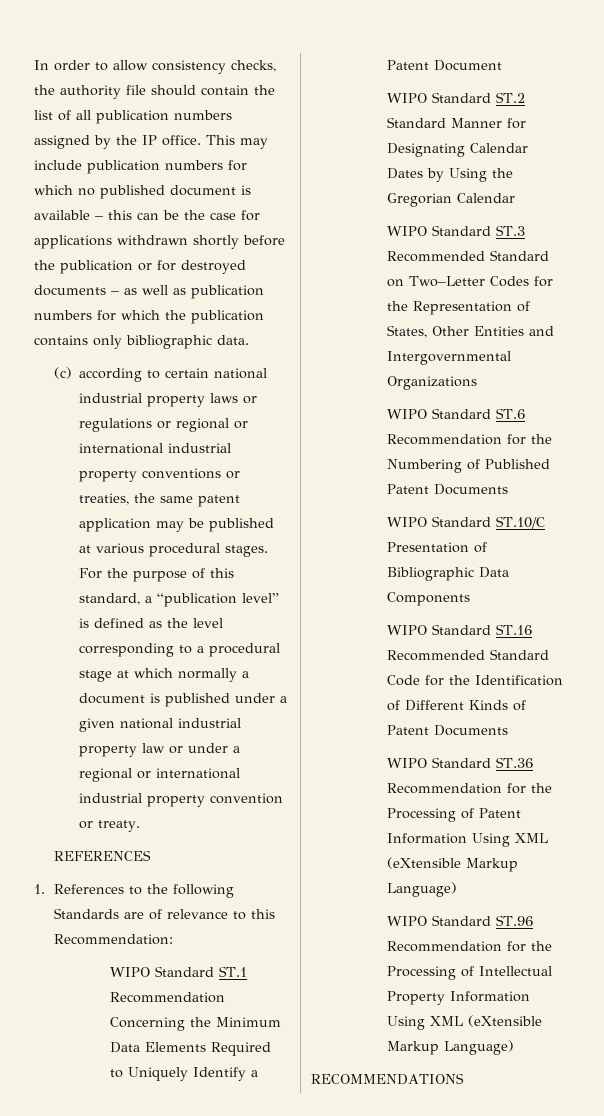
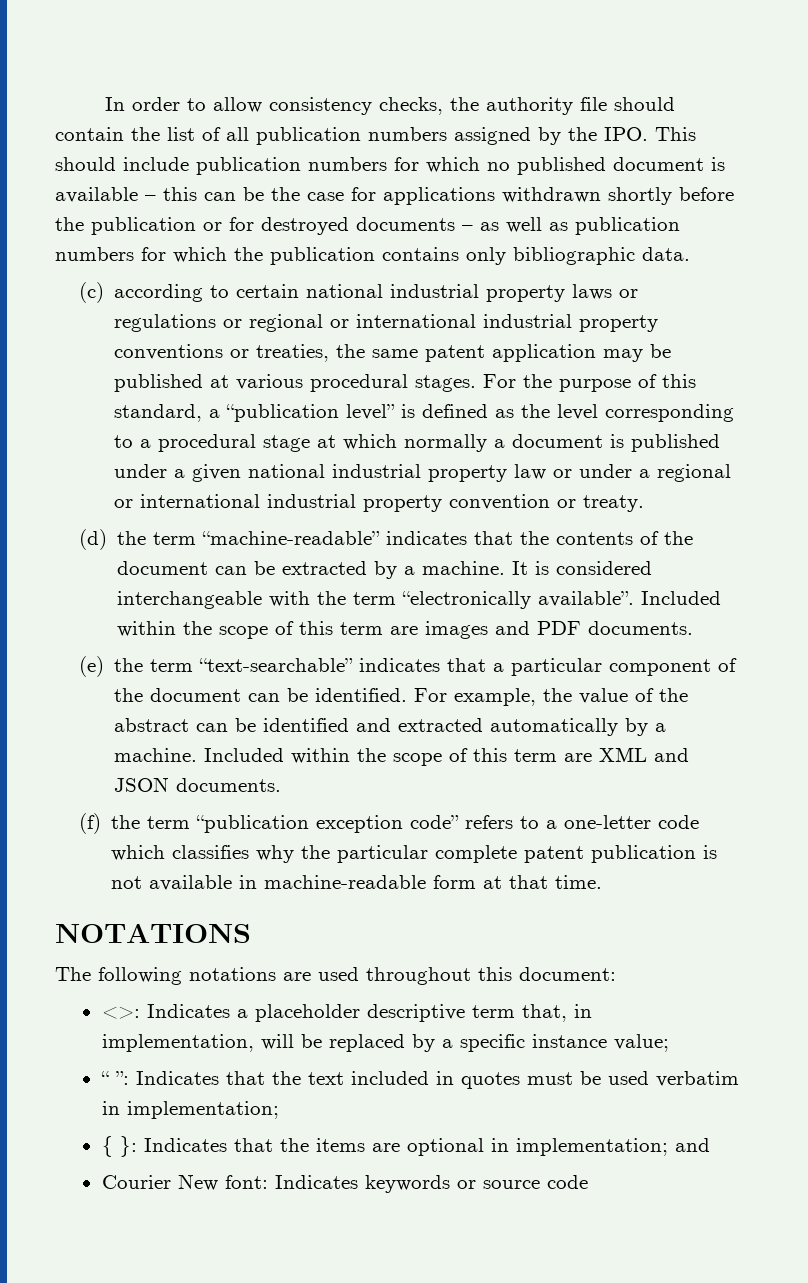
[142,135,268,149] IP office. This may -> [604,127,696,141] [55,157,116,171] IPO. This should
[53,850,151,861] [34,884,234,898] [53,908,275,920] [53,934,173,945] [110,966,248,977] [110,992,226,1003] [110,1017,282,1031] [110,1042,272,1056] [110,1067,259,1081] [387,60,503,71] [387,92,526,103] [387,117,527,129] [387,143,529,157] [387,168,514,182] [387,193,516,207] [387,225,526,236] [387,250,550,262] [387,276,554,287] [387,301,531,315] [387,325,555,338] [387,351,512,365] [387,376,478,390] [387,408,526,419] [387,434,553,445] [387,459,551,473] [387,484,509,495] [387,516,546,529] [387,542,488,553] [387,567,510,581] [387,592,471,606] [387,624,533,635] [387,649,550,661] [387,675,564,686] [387,700,527,711] [387,725,509,736] [387,757,534,768] [387,783,553,794] [387,808,522,822] [387,833,549,847] [387,857,519,872] [387,882,458,897] [387,915,534,926] [387,941,553,952] [387,966,553,980] [387,991,531,1005] [387,1015,543,1030] [387,1040,515,1055] [311,1073,464,1085] REFERENCES // 1. References to the following Standards are of relevance to this Recommendation: // WIPO Standard ST.1 Recommendation Concerning the Minimum Data Elements Required to Uniquely Identify a Patent Document // WIPO Standard ST.2 Standard Manner for Designating Calendar Dates by Using the Gregorian Calendar // WIPO Standard ST.3 Recommended Standard on Two–Letter Codes for the Representation of States, Other Entities and Intergovernmental Organizations // WIPO Standard ST.6 Recommendation for the Numbering of Published Patent Documents // WIPO Standard ST.10/C Presentation of Bibliographic Data Components // WIPO Standard ST.16 Recommended Standard Code for the Identification of Different Kinds of Patent Documents // WIPO Standard ST.36 Recommendation for the Processing of Patent Information Using XML (eXtensible Markup Language) // WIPO Standard ST.96 Recommendation for the Processing of Intellectual Property Information Using XML (eXtensible Markup Language) // RECOMMENDATIONS -> [78,529,694,550] [117,561,653,579] [117,591,722,609] [117,621,694,639] [78,656,738,677] [114,688,689,706] [114,718,667,736] [114,747,690,766] [114,777,282,792] [78,813,700,834] [111,845,718,863] [111,875,603,891] [55,924,251,943] [55,967,616,985] [101,1004,592,1022] [101,1034,669,1052] [100,1071,739,1089] [101,1101,279,1119] [101,1136,710,1157] [101,1174,588,1193] (d) the term “machine-readable” indicates that the contents of the document can be extracted by a machine. It is considered interchangeable with the term “electronically available”. Included within the scope of this term are images and PDF documents. // (e) the term “text-searchable” indicates that a particular component of the document can be identified. For example, the value of the abstract can be identified and extracted automatically by a machine. Included within the scope of this term are XML and JSON documents. // (f) the term “publication exception code” refers to a one-letter code which classifies why the particular complete patent publication is not available in machine-readable form at that time. // NOTATIONS // The following notations are used throughout this document: // <>: Indicates a placeholder descriptive term that, in implementation, will be replaced by a specific instance value; // “ ”: Indicates that the text included in quotes must be used verbatim in implementation; // { }: Indicates that the items are optional in implementation; and // Courier New font: Indicates keywords or source code

